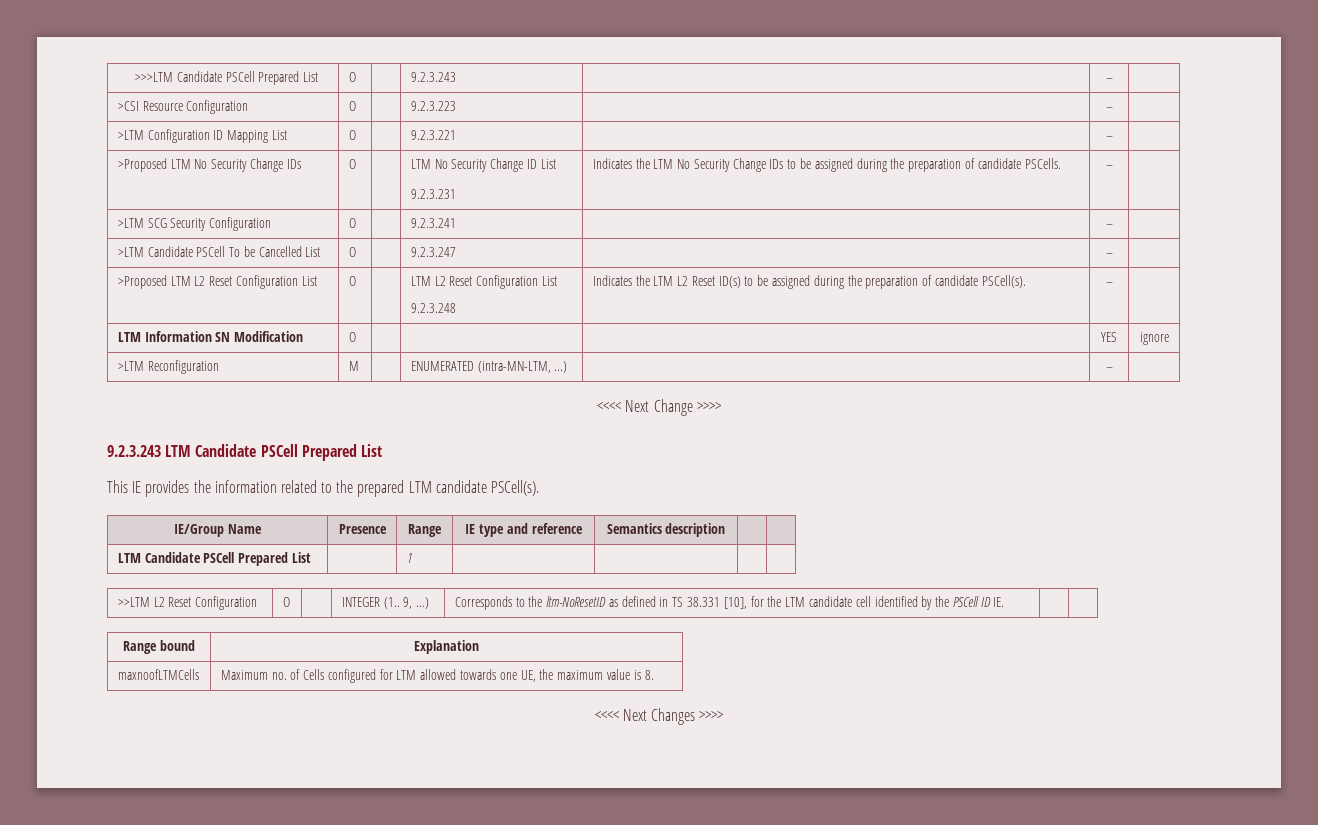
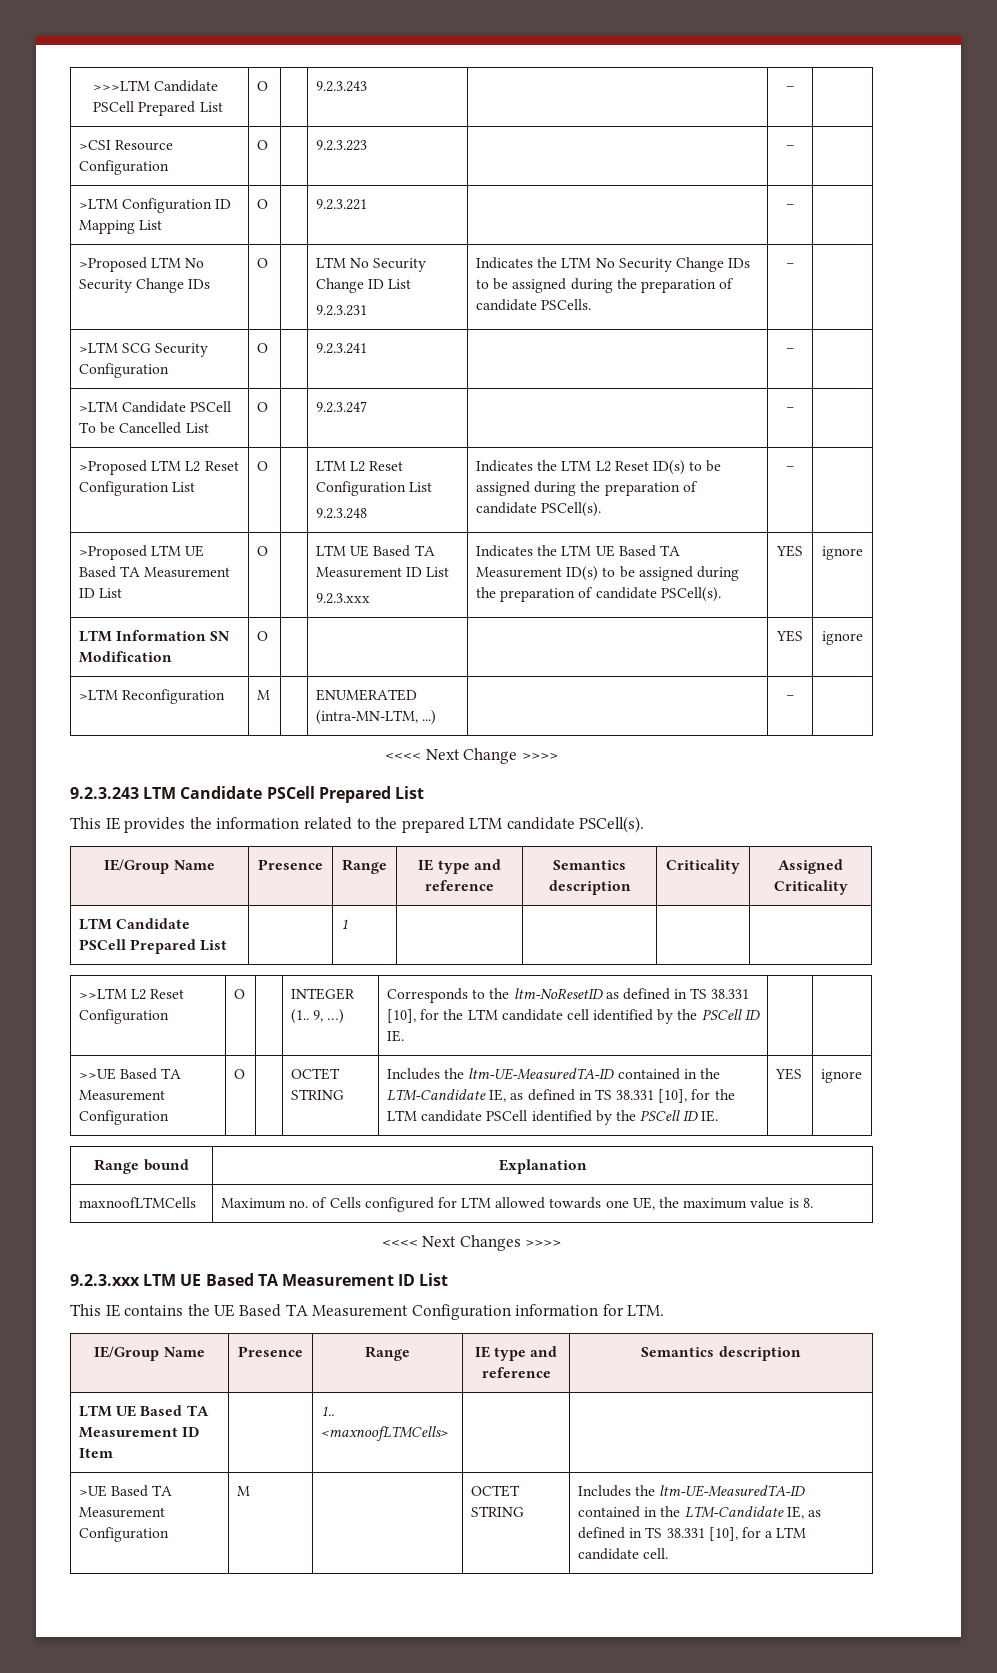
(1113, 284) none -> [78,545,205,560] [78,566,231,578] [78,588,123,598] [256,546,268,556] [315,545,435,557] [315,567,450,578] [315,593,370,604] [475,545,680,557] [475,566,739,581] [475,587,721,602] [776,545,803,557] [822,546,863,560] // >Proposed LTM UE Based TA Measurement ID List | O | | LTM UE Based TA Measurement ID List // 9.2.3.xxx | Indicates the LTM UE Based TA Measurement ID(s) to be assigned during the preparation of candidate PSCell(s). | YES | ignore
(726, 530) | -> [666,859,740,874] [778,859,843,874] [773,880,848,895] Criticality | Assigned Criticality
(1005, 602) none -> [78,1068,182,1080] [78,1090,165,1101] [78,1110,169,1125] [233,1069,245,1079] [290,1068,340,1080] [290,1089,344,1100] [386,1068,720,1080] [386,1089,735,1103] [386,1110,719,1125] [774,1068,802,1080] [820,1069,862,1083] // >>UE Based TA Measurement Configuration | O | | OCTET STRING | Includes the ltm-UE-MeasuredTA-ID contained in the LTM-Candidate IE, as defined in TS 38.331 [10], for the LTM candidate PSCell identified by the PSCell ID IE. | YES | ignore
(724, 716) none -> [70,1273,449,1286] [70,1304,665,1320] [94,1346,205,1361] [238,1346,303,1357] [365,1346,410,1361] [474,1346,558,1361] [481,1367,551,1378] [641,1346,801,1361] [78,1405,209,1417] [78,1427,200,1438] [78,1448,113,1458] [320,1406,334,1416] [320,1426,448,1441] [78,1485,173,1497] [78,1507,165,1518] [78,1527,169,1542] [236,1486,250,1496] [470,1485,520,1497] [470,1506,524,1517] [577,1485,806,1497] [577,1506,821,1519] [577,1527,807,1541] [577,1548,669,1560] // 9.2.3.xxx LTM UE Based TA Measurement ID List // This IE contains the UE Based TA Measurement Configuration information for LTM. // IE/Group Name | Presence | Range | IE type and reference | Semantics description // LTM UE Based TA Measurement ID Item | | 1.. <maxnoofLTMCells> | | // >UE Based TA Measurement Configuration | M | | OCTET STRING | Includes the ltm-UE-MeasuredTA-ID contained in the LTM-Candidate IE, as defined in TS 38.331 [10], for a LTM candidate cell.

